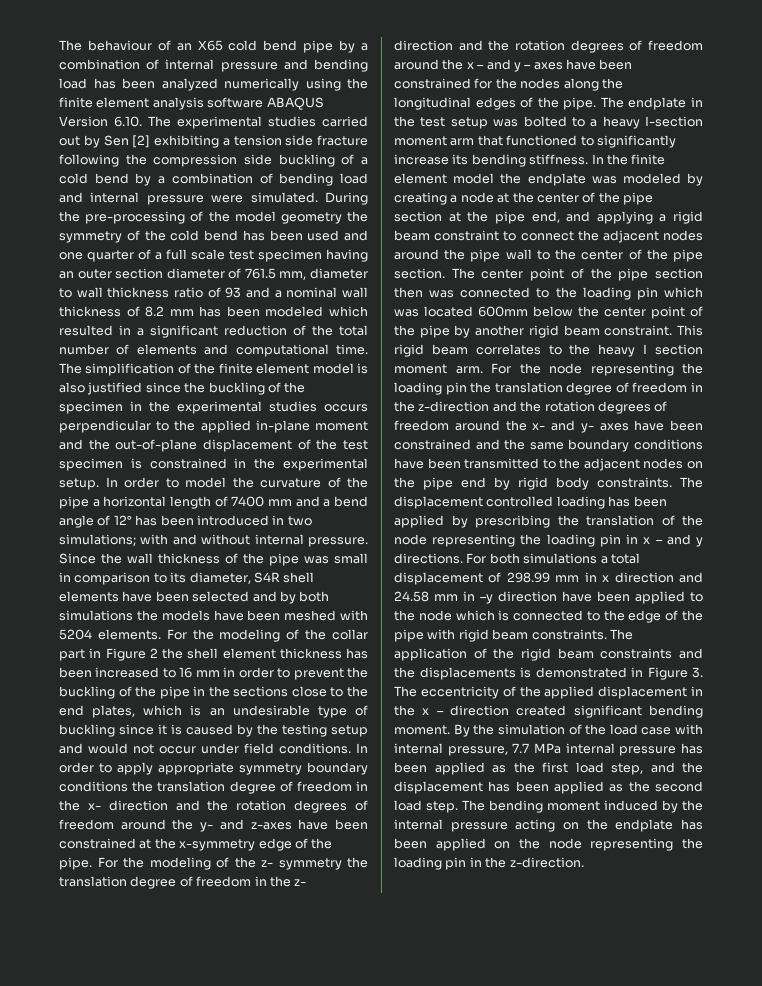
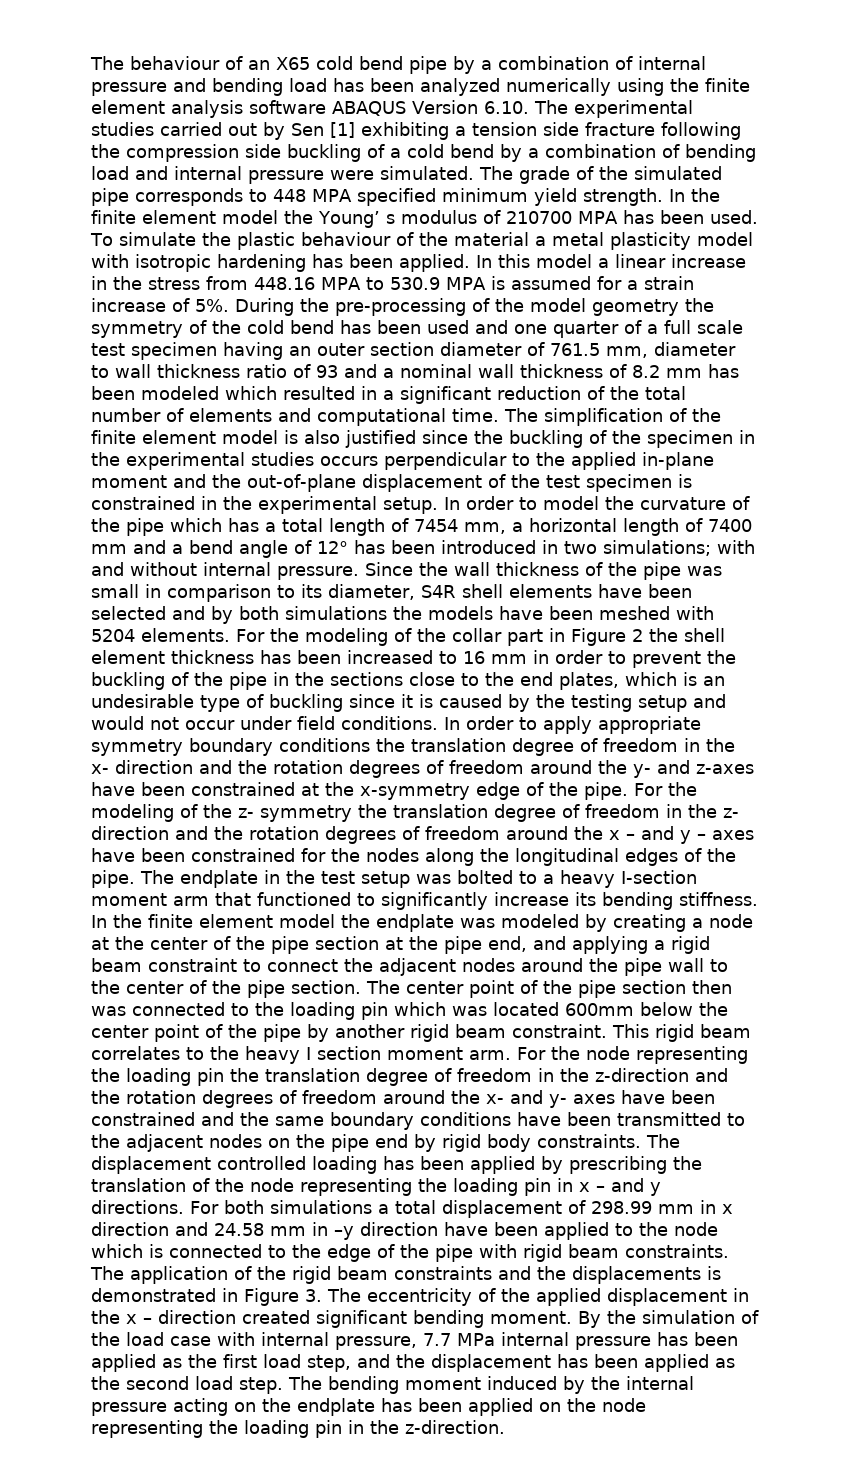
[132,135,151,148] [2] -> [330,122,355,138] [1]
(318, 197) none -> [479,166,722,184] [91,188,720,206] [91,210,758,228] [90,232,753,250] [91,254,746,272] [91,276,694,290] [91,298,229,312] The grade of the simulated pipe corresponds to 448 MPA specified minimum yield strength. In the finite element model the Young’ s modulus of 210700 MPA has been used. To simulate the plastic behaviour of the material a metal plasticity model with isotropic hardening has been applied. In this model a linear increase in the stress from 448.16 MPA to 530.9 MPA is assumed for a strain increase of 5%.
(89, 502) none -> [170,518,506,536] which has a total length of 7454 mm,

